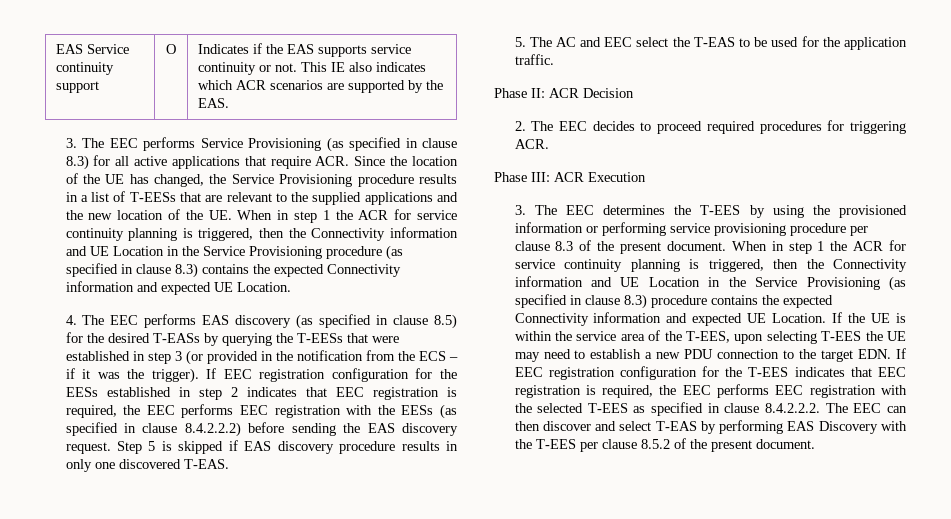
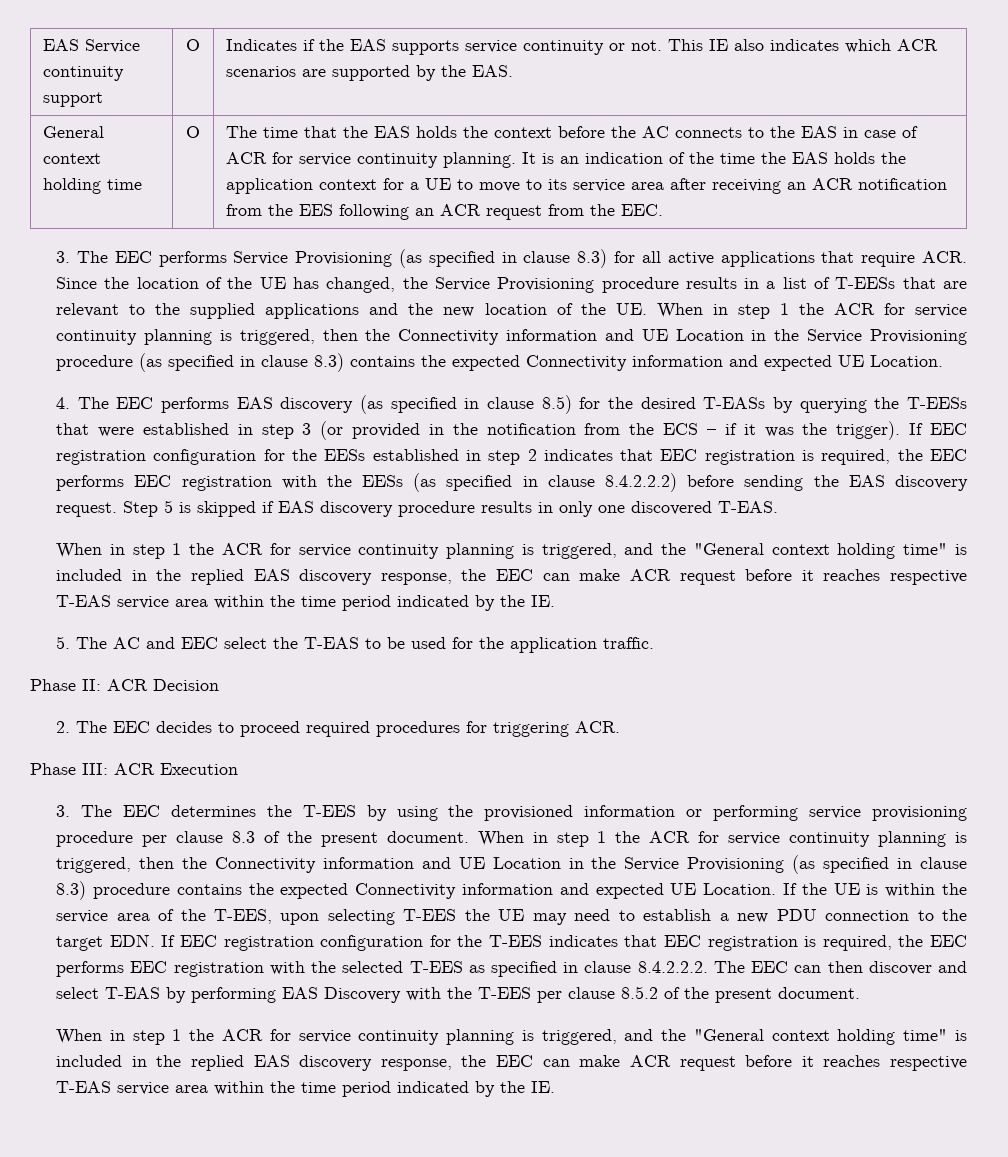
(230, 103) none -> [43,126,105,138] [43,153,102,164] [43,178,143,194] [186,126,200,138] [226,126,919,138] [226,152,907,168] [226,178,948,194] [226,204,664,220] // General context holding time | O | The time that the EAS holds the context before the AC connects to the EAS in case of ACR for service continuity planning. It is an indication of the time the EAS holds the application context for a UE to move to its service area after receiving an ACR notification from the EES following an ACR request from the EEC.
(229, 464) none -> [56,543,968,559] [56,569,968,585] [56,595,556,611] // When in step 1 the ACR for service continuity planning is triggered, and the "General context holding time" is included in the replied EAS discovery response, the EEC can make ACR request before it reaches respective T-EAS service area within the time period indicated by the IE.
(815, 444) none -> [56,1029,968,1045] [56,1055,968,1071] [56,1081,556,1097] // When in step 1 the ACR for service continuity planning is triggered, and the "General context holding time" is included in the replied EAS discovery response, the EEC can make ACR request before it reaches respective T-EAS service area within the time period indicated by the IE.

